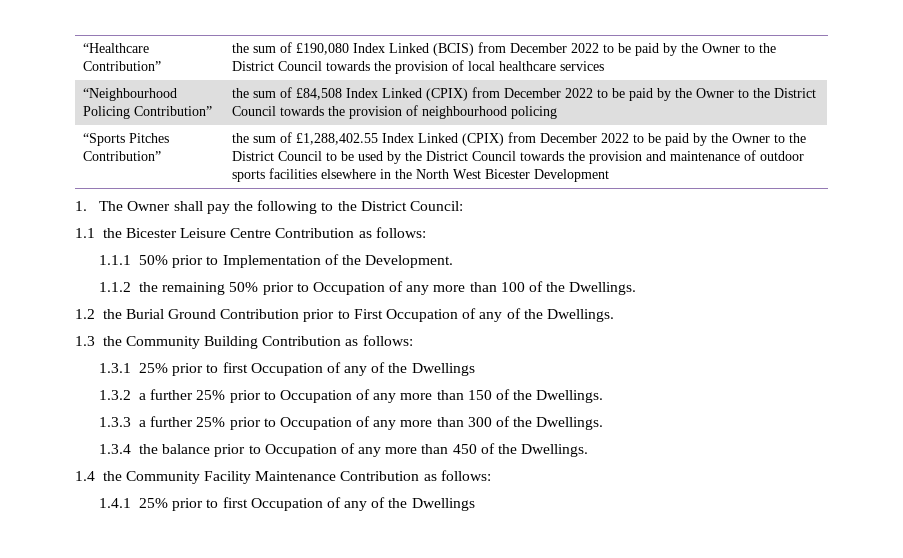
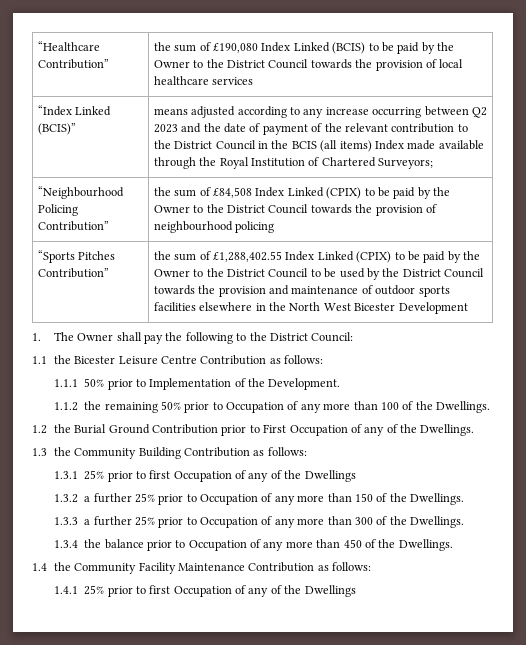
[477,42,599,53] from December 2022 -> (366, 48) none
(604, 66) none -> [37,105,112,116] [37,123,76,135] [153,106,487,118] [153,123,468,135] [153,140,484,152] [153,157,434,169] // “Index Linked (BCIS)” | means adjusted according to any increase occurring between Q2 2023 and the date of payment of the relevant contribution to the District Council in the BCIS (all items) Index made available through the Royal Institution of Chartered Surveyors;
[471,87,593,98] from December 2022 -> (362, 193) none
[507,132,629,143] from December 2022 -> (392, 257) none

